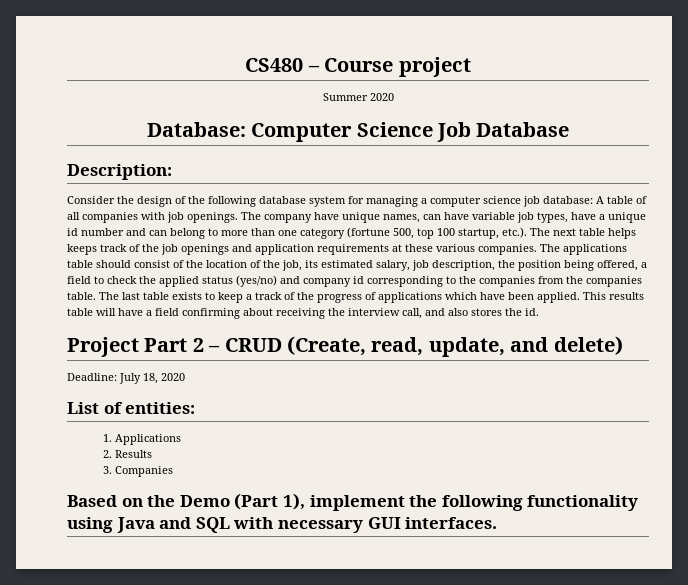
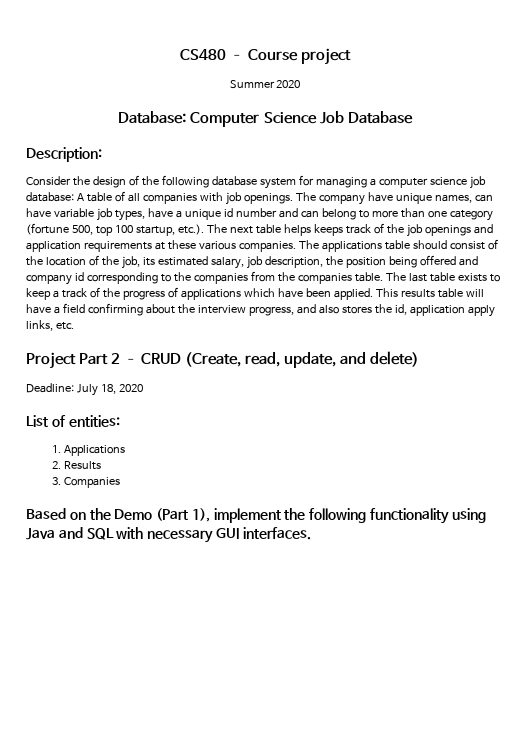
[597,260,647,271] [67,275,277,287] offered, a field to check the applied status (yes/no) -> [419,255,456,266] offered
[276,308,325,319] receiving -> (175, 309) none
[402,308,422,319] call, -> [248,306,294,316] progress,
[525,308,539,316] id. -> [394,304,495,317] [26,320,74,331] id, application apply links, etc.

